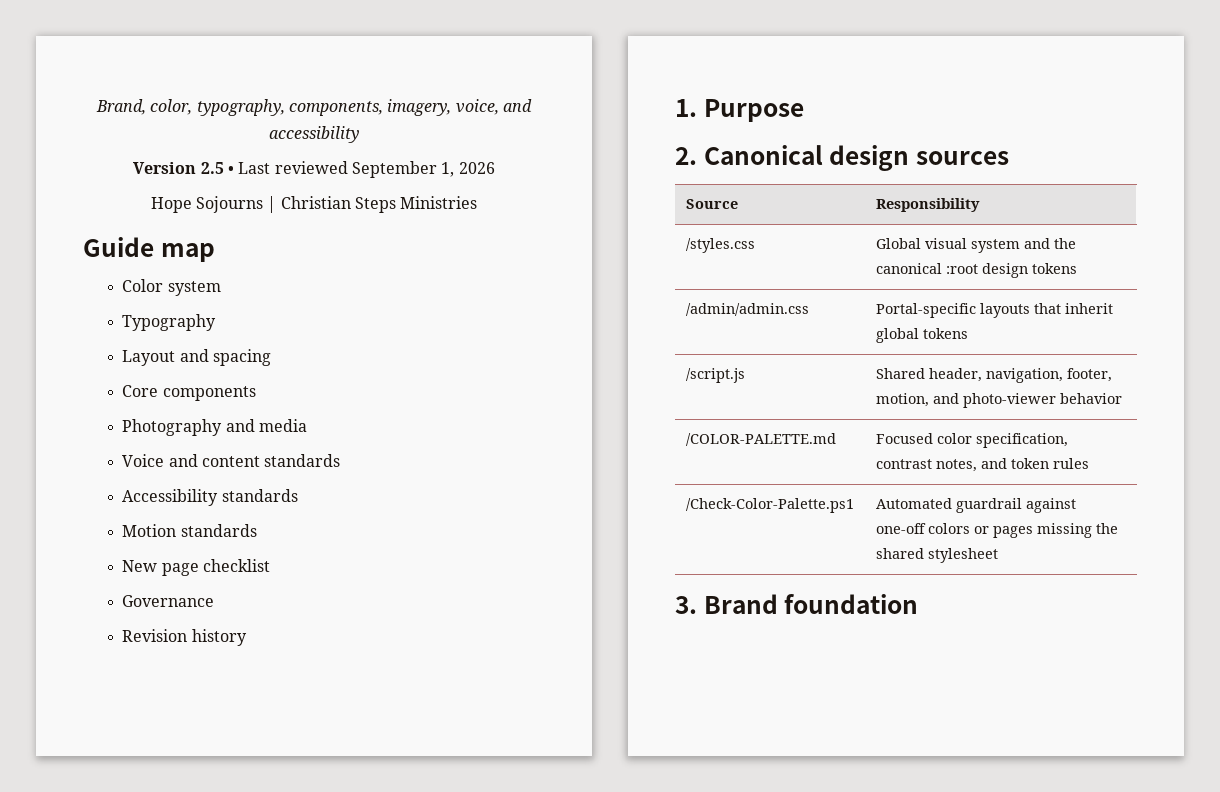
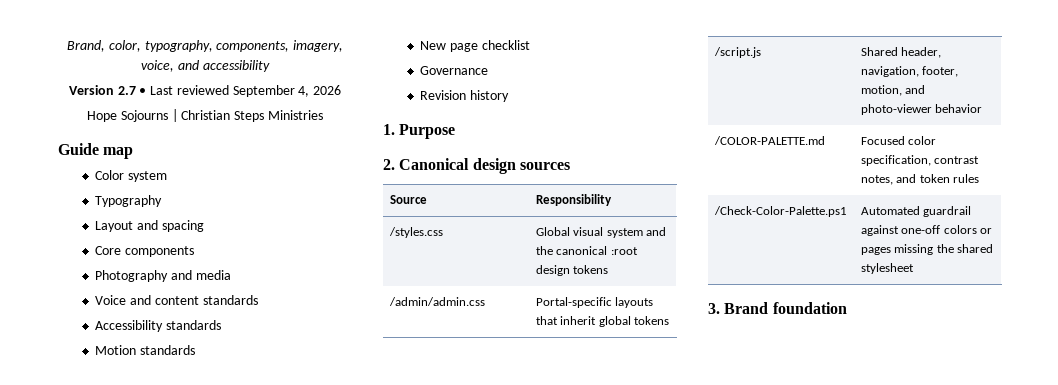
[200,162,224,174] 2.5 -> [117,86,136,95] 2.7
[441,162,455,177] 1, -> [298,86,310,97] 4,

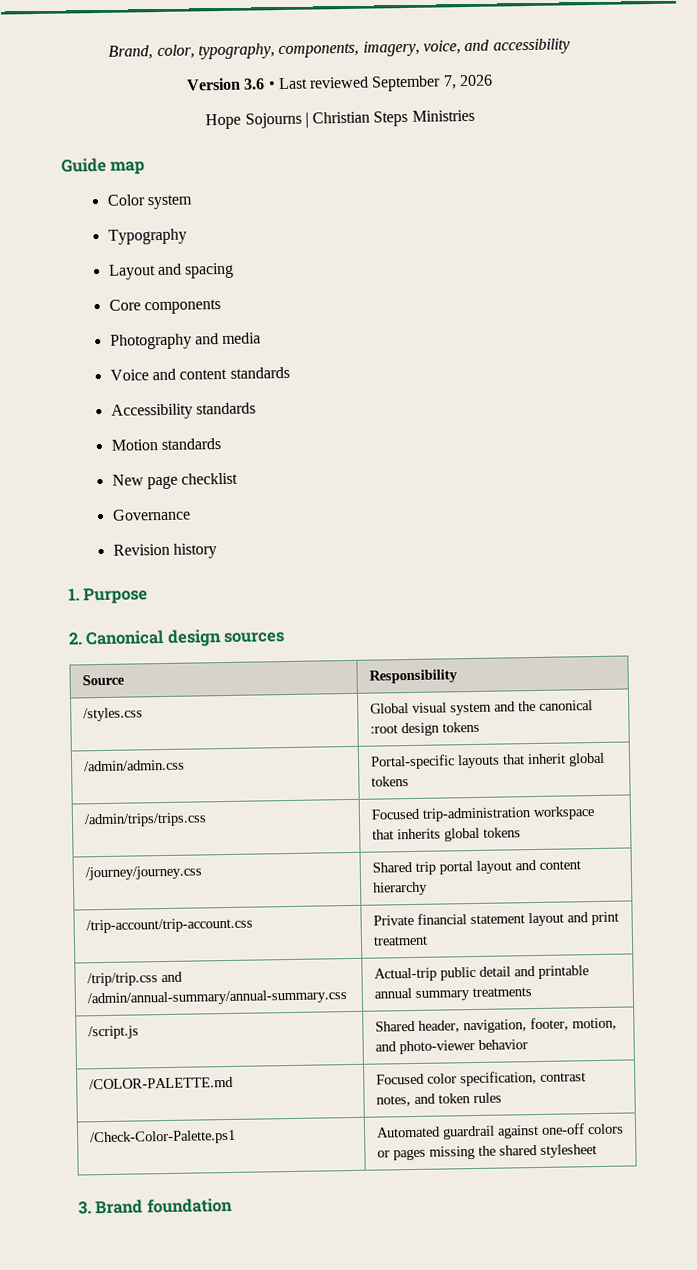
[117,86,136,95] 2.7 -> [243,78,266,90] 3.6
[298,86,310,97] 4, -> [442,75,457,90] 7,
(670, 320) none -> [83,812,207,828] [370,806,595,822] [371,827,521,842] [84,865,202,881] [371,859,581,875] [372,881,428,896] [85,917,253,934] [372,911,619,927] [372,935,428,946] [86,971,183,987] [86,989,347,1007] [373,965,589,982] [373,987,532,1001] // /admin/trips/trips.css | Focused trip-administration workspace that inherits global tokens // /journey/journey.css | Shared trip portal layout and content hierarchy // /trip-account/trip-account.css | Private financial statement layout and print treatment // /trip/trip.css and /admin/annual-summary/annual-summary.css | Actual-trip public detail and printable annual summary treatments

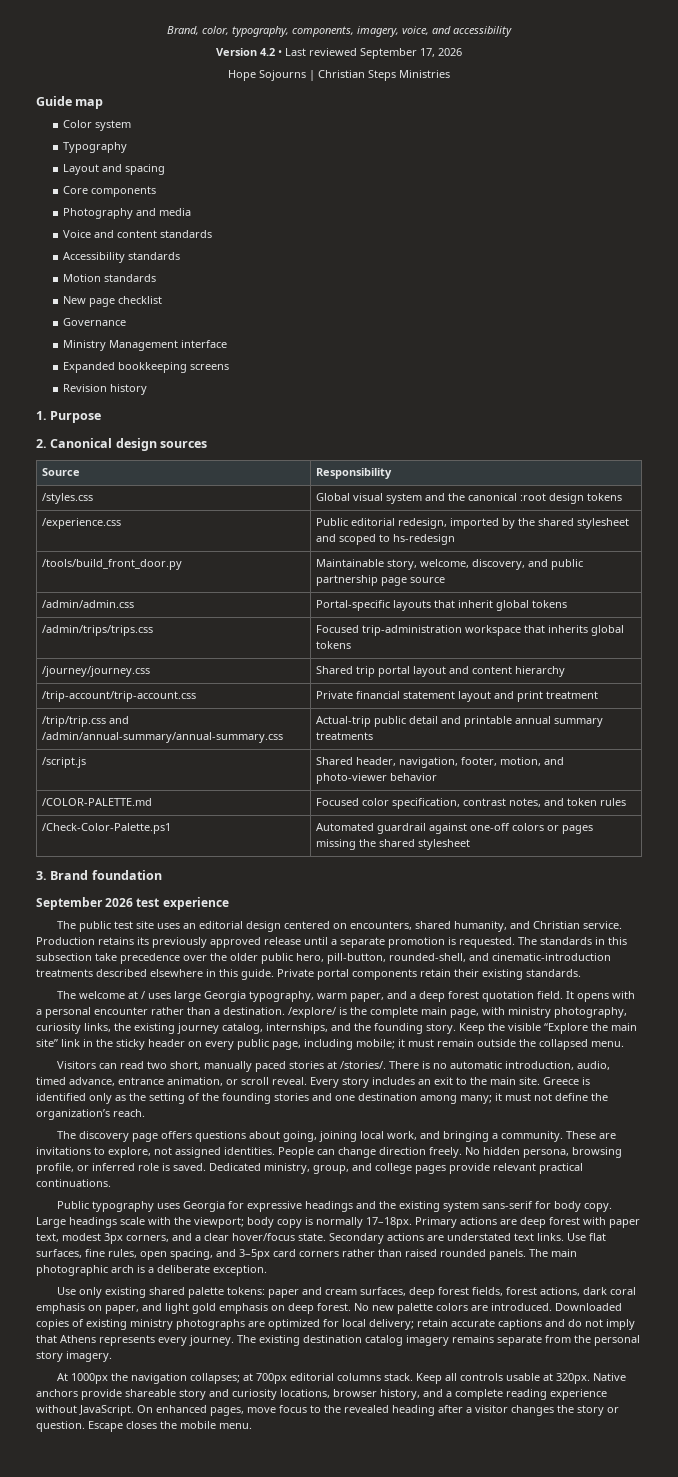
[243,78,266,90] 3.6 -> [260,48,275,56] 4.2
[442,75,457,90] 7, -> [420,48,435,57] 17,
(191, 514) none -> [63,340,228,351] [63,362,230,373] // Ministry Management interface // Expanded bookkeeping screens
(480, 727) none -> [42,518,122,529] [316,518,630,529] [316,534,456,545] [42,559,183,570] [316,559,584,570] [316,575,446,586] // /experience.css | Public editorial redesign, imported by the shared stylesheet and scoped to hs-redesign // /tools/build_front_door.py | Maintainable story, welcome, discovery, and public partnership page source
(233, 1205) none -> [36,897,229,910] [56,921,622,932] [36,937,627,948] [36,953,611,964] [36,969,581,980] [56,991,635,1002] [36,1007,627,1018] [36,1023,637,1034] [36,1039,624,1050] [56,1061,610,1072] [36,1077,590,1088] [36,1093,608,1104] [36,1109,145,1120] [56,1131,616,1142] [36,1147,622,1158] [36,1163,583,1174] [36,1179,111,1187] [56,1201,612,1212] [36,1217,640,1228] [36,1233,606,1244] [36,1249,577,1260] [36,1265,267,1276] [56,1287,636,1298] [36,1303,622,1314] [36,1319,635,1330] [36,1335,640,1346] [36,1351,112,1362] [56,1373,626,1384] [36,1389,607,1400] [36,1405,619,1416] [36,1421,252,1432] // September 2026 test experience // The public test site uses an editorial design centered on encounters, shared humanity, and Christian service. Production retains its previously approved release until a separate promotion is requested. The standards in this subsection take precedence over the older public hero, pill-button, rounded-shell, and cinematic-introduction treatments described elsewhere in this guide. Private portal components retain their existing standards. // The welcome at / uses large Georgia typography, warm paper, and a deep forest quotation field. It opens with a personal encounter rather than a destination. /explore/ is the complete main page, with ministry photography, curiosity links, the existing journey catalog, internships, and the founding story. Keep the visible “Explore the main site” link in the sticky header on every public page, including mobile; it must remain outside the collapsed menu. // Visitors can read two short, manually paced stories at /stories/. There is no automatic introduction, audio, timed advance, entrance animation, or scroll reveal. Every story includes an exit to the main site. Greece is identified only as the setting of the founding stories and one destination among many; it must not define the organization’s reach. // The discovery page offers questions about going, joining local work, and bringing a community. These are invitations to explore, not assigned identities. People can change direction freely. No hidden persona, browsing profile, or inferred role is saved. Dedicated ministry, group, and college pages provide relevant practical continuations. // Public typography uses Georgia for expressive headings and the existing system sans-serif for body copy. Large headings scale with the viewport; body copy is normally 17–18px. Primary actions are deep forest with paper text, modest 3px corners, and a clear hover/focus state. Secondary actions are understated text links. Use flat surfaces, fine rules, open spacing, and 3–5px card corners rather than raised rounded panels. The main photographic arch is a deliberate exception. // Use only existing shared palette tokens: paper and cream surfaces, deep forest fields, forest actions, dark coral emphasis on paper, and light gold emphasis on deep forest. No new palette colors are introduced. Downloaded copies of existing ministry photographs are optimized for local delivery; retain accurate captions and do not imply that Athens represents every journey. The existing destination catalog imagery remains separate from the personal story imagery. // At 1000px the navigation collapses; at 700px editorial columns stack. Keep all controls usable at 320px. Native anchors provide shareable story and curiosity locations, browser history, and a complete reading experience without JavaScript. On enhanced pages, move focus to the revealed heading after a visitor changes the story or question. Escape closes the mobile menu.

